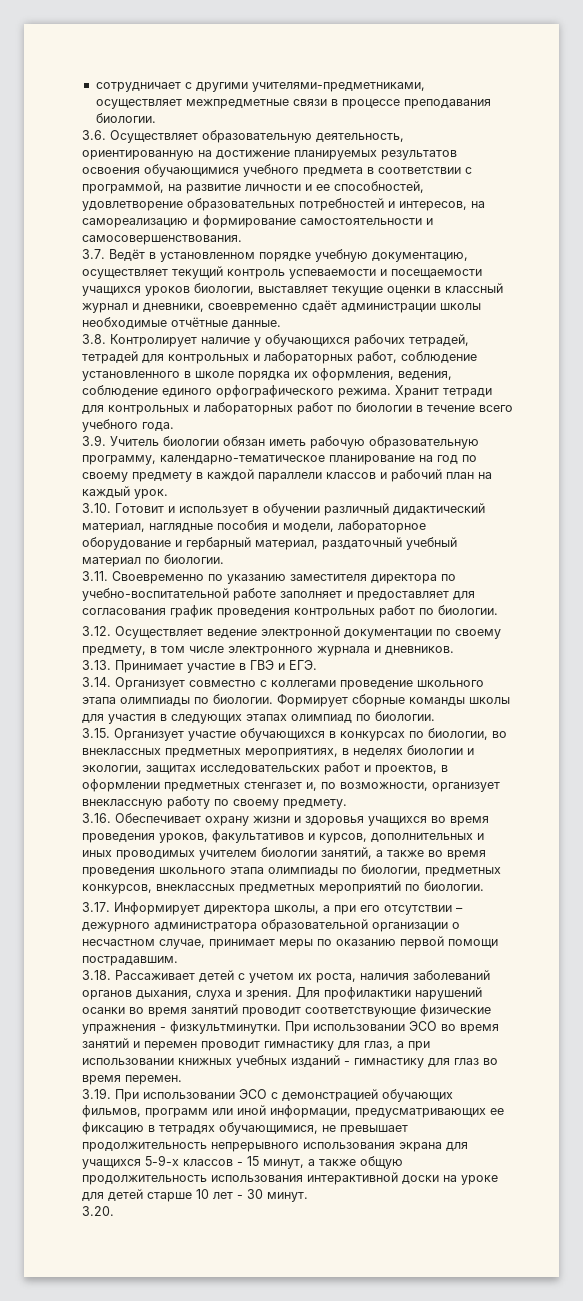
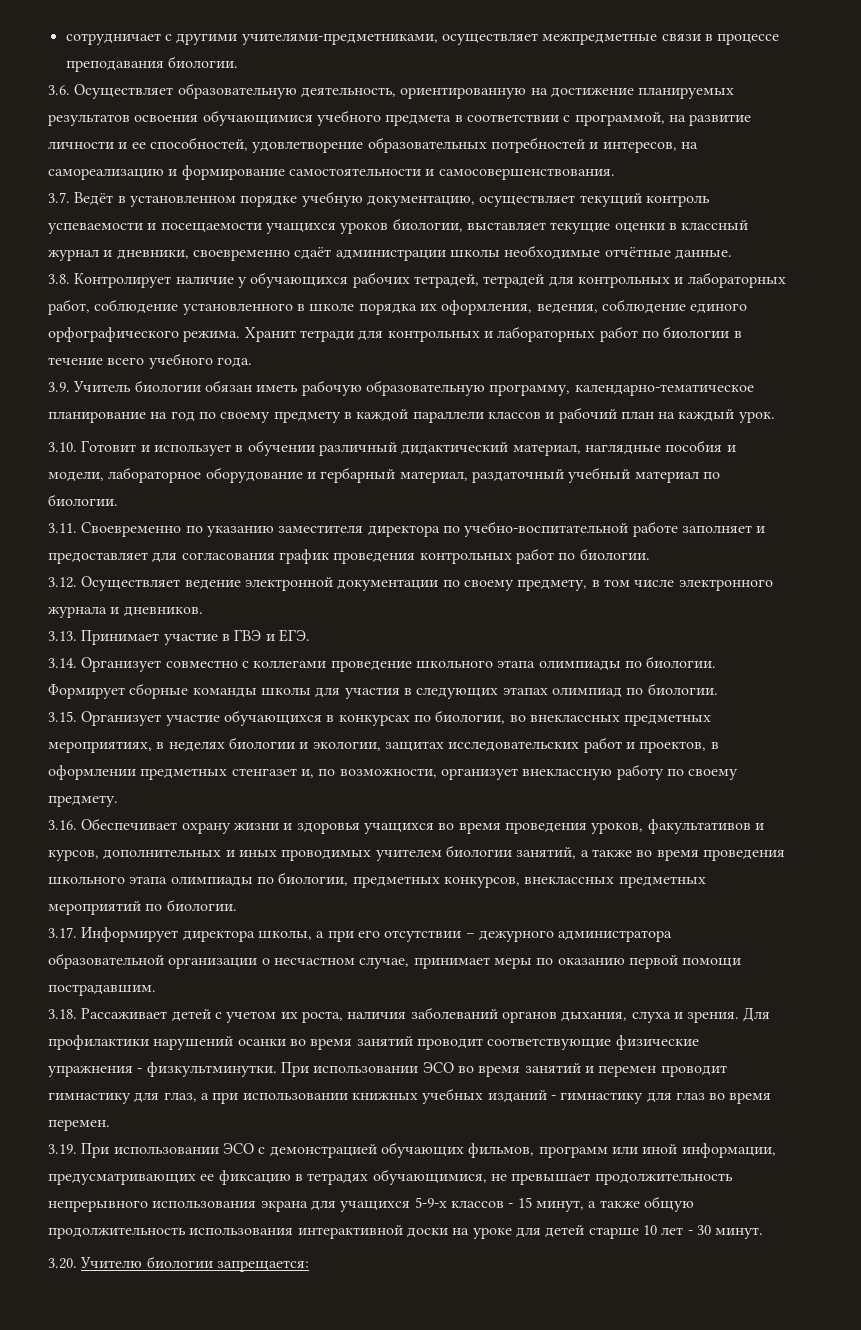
(114, 1211) none -> [80,1256,309,1272] Учителю биологии запрещается:

